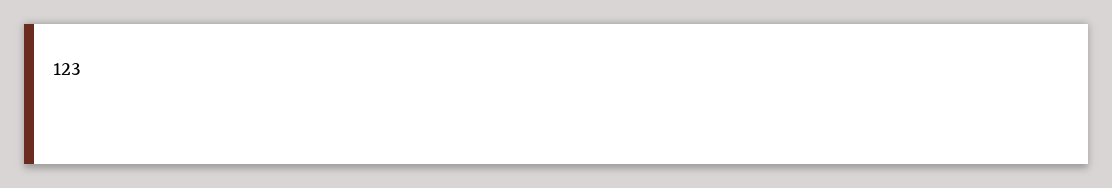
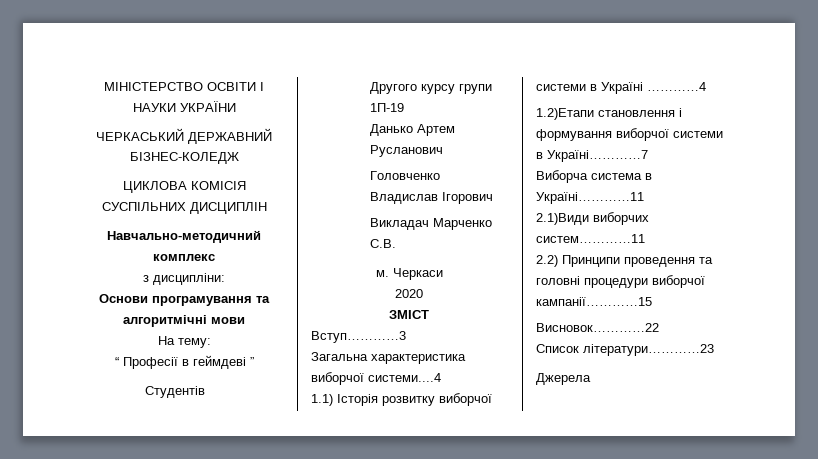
[53,63,81,75] 123 -> [104,82,264,91] [132,101,236,112] [96,128,272,144] [129,152,239,164] [122,181,246,193] [101,202,267,214] [107,230,261,243] [153,254,215,261] [143,273,225,285] [99,294,270,306] [123,315,245,327] [157,336,211,348] [114,355,254,369] [144,386,205,398] [369,82,492,94] [369,103,404,112] [369,124,455,136] [369,145,443,157] [369,171,440,180] [369,192,493,204] [369,218,492,230] [369,239,396,248] [375,268,443,280] [395,289,423,298] [389,310,429,319] [311,331,406,343] [311,352,466,364] [311,372,441,385] [311,393,492,406] [536,82,706,94] [536,108,682,120] [536,128,723,141] [536,150,648,162] [536,170,652,183] [536,192,644,204] [536,212,649,225] [536,234,645,243] [536,255,713,267] [536,275,705,288] [536,297,652,306] [536,323,659,332] [536,344,714,356] [536,373,591,385] МІНІСТЕРСТВО ОСВІТИ І НАУКИ УКРАЇНИ // ЧЕРКАСЬКИЙ ДЕРЖАВНИЙ БІЗНЕС-КОЛЕДЖ // ЦИКЛОВА КОМІСІЯ СУСПІЛЬНИХ ДИСЦИПЛІН // Навчально-методичний комплекс // з дисципліни: // Основи програмування та алгоритмічні мови // На тему: // “ Професії в геймдеві ” // Студентів // Другого курсу групи 1П-19 // Данько Артем Русланович // Головченко Владислав Ігорович // Викладач Марченко С.В. // м. Черкаси // 2020 // ЗМІСТ // Вступ…………3 // Загальна характеристика виборчої системи....4 // 1.1) Історія розвитку виборчої системи в Україні …………4 // 1.2)Етапи становлення і формування виборчої системи в Україні…………7 // Виборча система в Україні…………11 // 2.1)Види виборчих систем…………11 // 2.2) Принципи проведення та головні процедури виборчої кампанії…………15 // Висновок…………22 // Список літератури…………23 // Джерела

